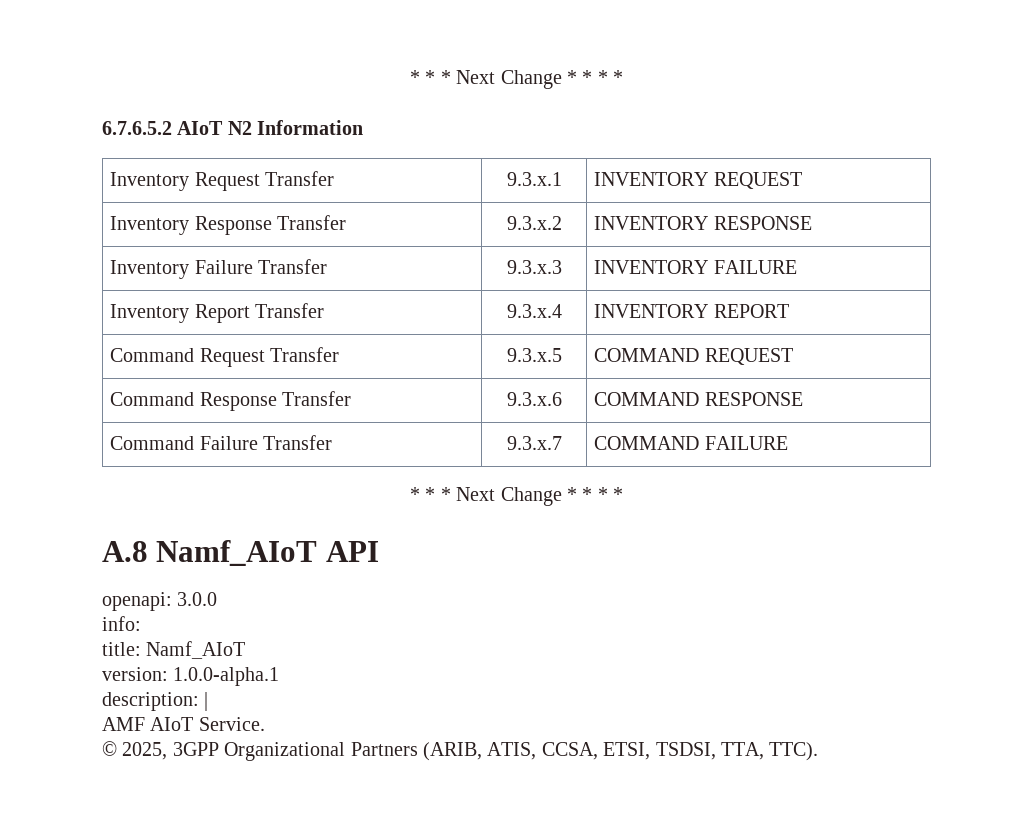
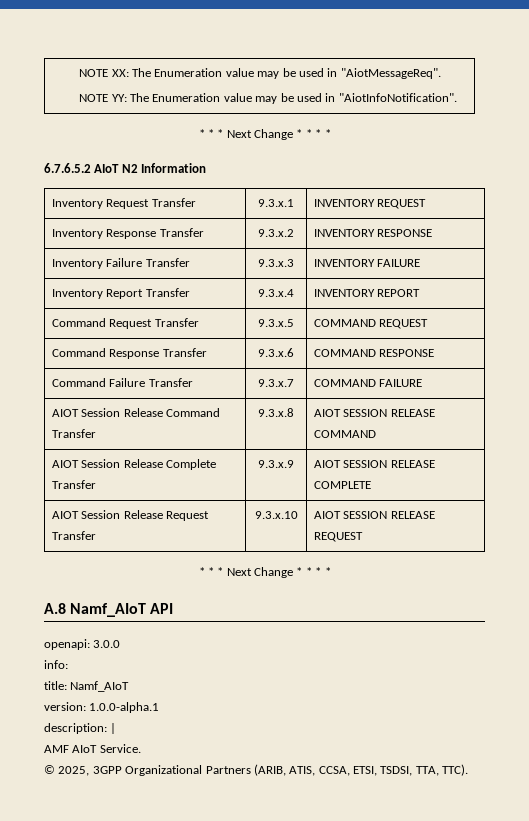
(409, 77) none -> [79,68,441,79] [79,93,457,104] NOTE XX: The Enumeration value may be used in "AiotMessageReq". // NOTE YY: The Enumeration value may be used in "AiotInfoNotification". //
(788, 443) none -> [52,408,221,417] [52,429,97,438] [258,408,294,417] [314,409,435,417] [314,430,377,438] [52,459,217,470] [52,480,97,489] [258,460,294,468] [314,460,435,468] [314,481,372,489] [52,510,210,521] [52,531,97,540] [254,511,298,519] [314,511,435,519] [314,532,364,542] // AIOT Session Release Command Transfer | 9.3.x.8 | AIOT SESSION RELEASE COMMAND // AIOT Session Release Complete Transfer | 9.3.x.9 | AIOT SESSION RELEASE COMPLETE // AIOT Session Release Request Transfer | 9.3.x.10 | AIOT SESSION RELEASE REQUEST

